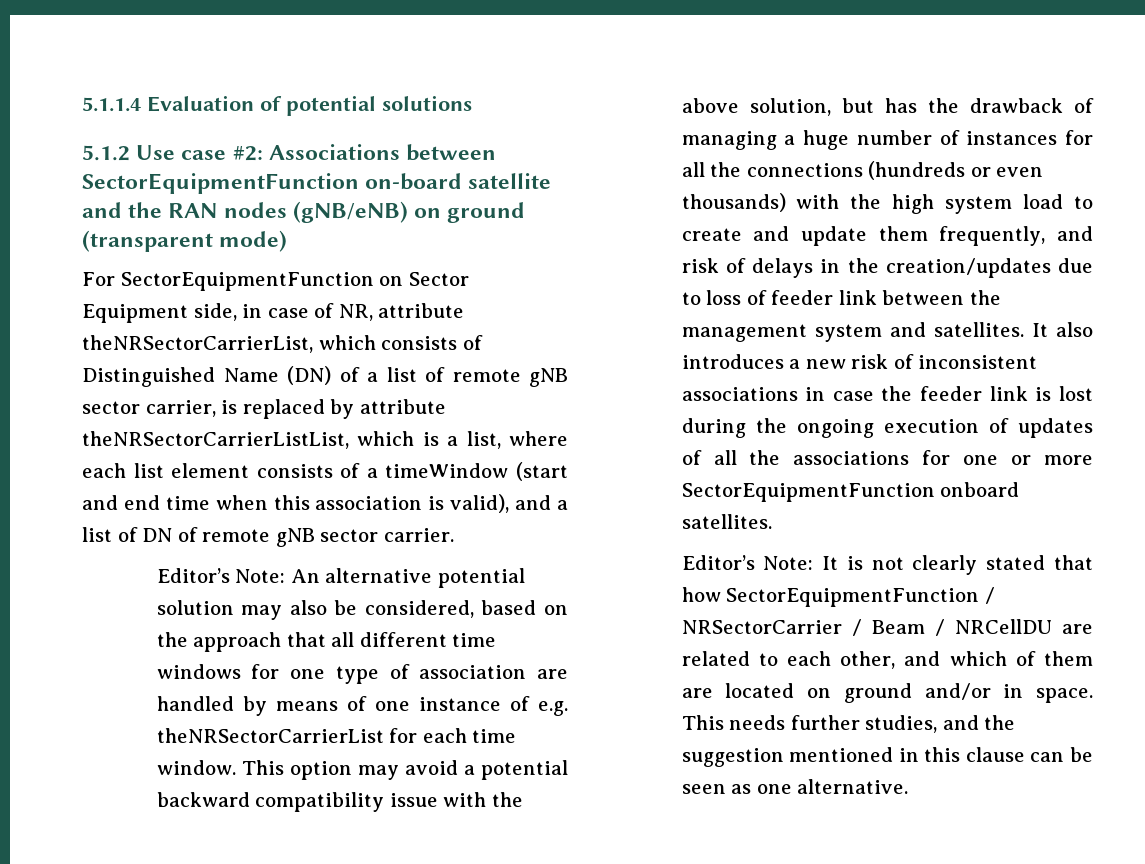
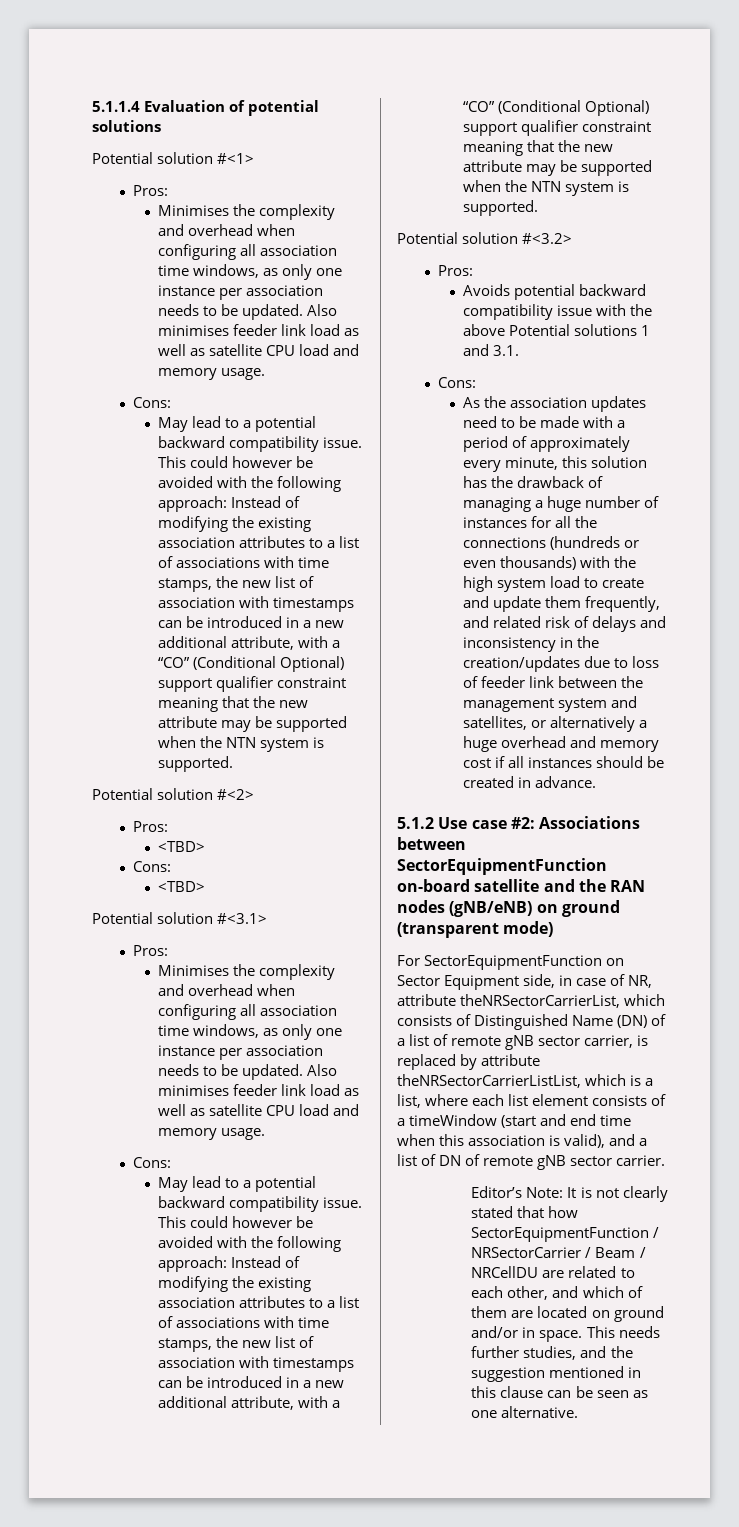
(472, 103) none -> [92,152,255,164] [133,185,169,196] [158,204,336,220] [158,224,296,236] [158,244,338,260] [158,264,343,280] [158,285,324,300] [158,304,338,320] [158,324,360,336] [158,344,360,356] [158,368,266,380] [133,397,172,408] [158,416,317,432] [158,436,363,452] [158,456,314,468] [158,476,342,492] [158,496,301,512] [158,516,312,532] [158,536,360,548] [158,556,330,568] [158,576,315,592] [158,596,355,612] [158,616,345,628] [158,636,341,650] [158,656,345,672] [158,676,347,692] [158,696,309,712] [158,716,348,732] [158,736,325,752] [158,756,234,772] [92,788,255,800] [133,821,169,832] [158,841,206,852] [133,861,172,872] [158,881,206,892] [92,912,268,924] [133,945,169,956] [158,964,336,980] [158,984,296,996] [158,1004,338,1020] [158,1024,343,1040] [158,1045,324,1060] [158,1064,338,1080] [158,1084,360,1096] [158,1104,360,1116] [158,1128,266,1140] [133,1157,172,1168] [158,1176,317,1192] [158,1196,363,1212] [158,1216,314,1228] [158,1236,342,1252] [158,1256,301,1272] [158,1276,312,1292] [158,1296,360,1308] [158,1316,330,1328] [158,1336,315,1352] [158,1356,355,1372] [158,1376,345,1388] [158,1396,341,1410] [463,100,650,116] [463,120,652,136] [463,140,614,156] [463,160,653,176] [463,180,630,196] [463,200,539,216] [397,232,573,244] [438,265,474,276] [463,284,647,300] [463,304,653,320] [463,324,651,336] [463,344,520,356] [438,377,477,388] [463,396,647,412] [463,416,626,428] [463,436,631,452] [463,456,648,472] [463,476,604,488] [463,496,660,512] [463,516,598,528] [463,536,640,550] [463,556,637,570] [463,576,645,592] [463,596,661,612] [463,616,667,632] [463,636,600,652] [463,656,660,672] [463,676,644,688] [463,696,638,712] [463,716,648,732] [463,736,660,752] [463,756,665,768] [463,776,597,788] // Potential solution #<1> // Pros: // Minimises the complexity and overhead when configuring all association time windows, as only one instance per association needs to be updated. Also minimises feeder link load as well as satellite CPU load and memory usage. // Cons: // May lead to a potential backward compatibility issue. This could however be avoided with the following approach: Instead of modifying the existing association attributes to a list of associations with time stamps, the new list of association with timestamps can be introduced in a new additional attribute, with a “CO” (Conditional Optional) support qualifier constraint meaning that the new attribute may be supported when the NTN system is supported. // Potential solution #<2> // Pros: // <TBD> // Cons: // <TBD> // Potential solution #<3.1> // Pros: // Minimises the complexity and overhead when configuring all association time windows, as only one instance per association needs to be updated. Also minimises feeder link load as well as satellite CPU load and memory usage. // Cons: // May lead to a potential backward compatibility issue. This could however be avoided with the following approach: Instead of modifying the existing association attributes to a list of associations with time stamps, the new list of association with timestamps can be introduced in a new additional attribute, with a “CO” (Conditional Optional) support qualifier constraint meaning that the new attribute may be supported when the NTN system is supported. // Potential solution #<3.2> // Pros: // Avoids potential backward compatibility issue with the above Potential solutions 1 and 3.1. // Cons: // As the association updates need to be made with a period of approximately every minute, this solution has the drawback of managing a huge number of instances for all the connections (hundreds or even thousands) with the high system load to create and update them frequently, and related risk of delays and inconsistency in the creation/updates due to loss of feeder link between the management system and satellites, or alternatively a huge overhead and memory cost if all instances should be created in advance.
[156,568,525,588] [156,600,568,620] [156,632,497,652] [156,664,568,684] [156,696,568,716] [156,728,517,743] [156,760,568,780] [156,792,523,812] [681,98,1094,116] [681,130,1093,150] [681,161,1044,180] [681,193,1093,214] [681,226,1093,246] [681,258,1093,278] [681,290,1001,305] [681,322,1093,342] [681,354,1038,369] [681,386,1093,401] [681,418,1093,438] [681,450,1093,465] [681,482,1020,502] [681,514,772,529] // Editor’s Note: An alternative potential solution may also be considered, based on the approach that all different time windows for one type of association are handled by means of one instance of e.g. theNRSectorCarrierList for each time window. This option may avoid a potential backward compatibility issue with the above solution, but has the drawback of managing a huge number of instances for all the connections (hundreds or even thousands) with the high system load to create and update them frequently, and risk of delays in the creation/updates due to loss of feeder link between the management system and satellites. It also introduces a new risk of inconsistent associations in case the feeder link is lost during the ongoing execution of updates of all the associations for one or more SectorEquipmentFunction onboard satellites. -> (666, 1160) none

